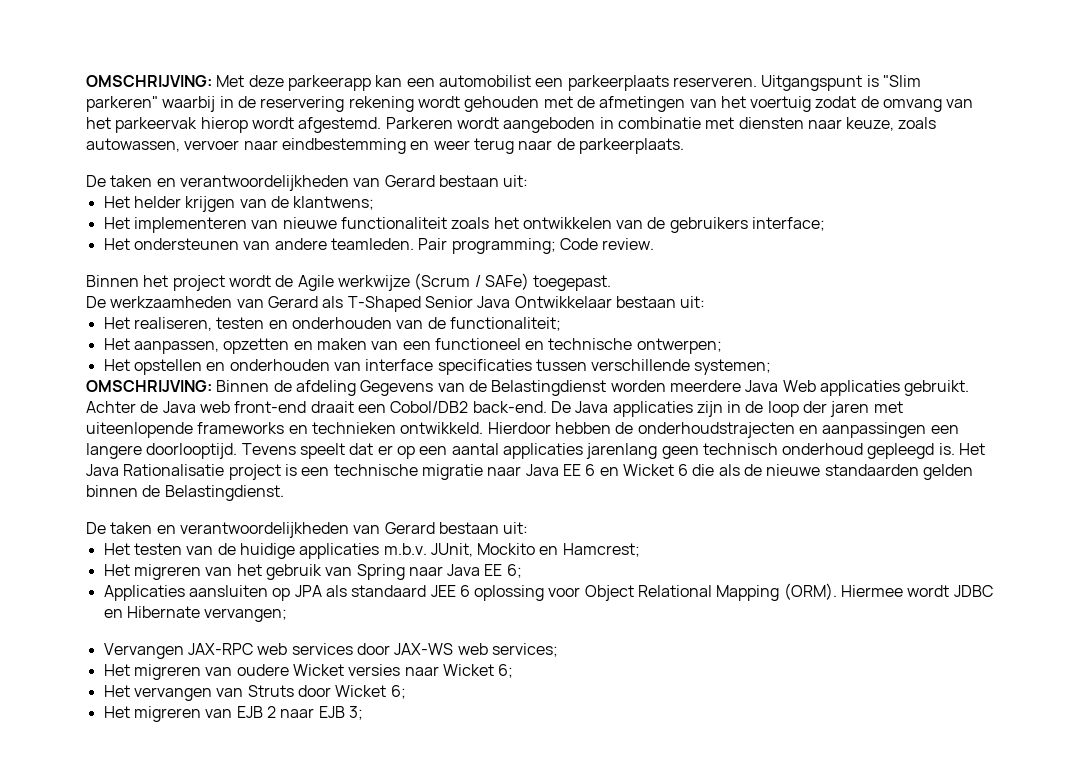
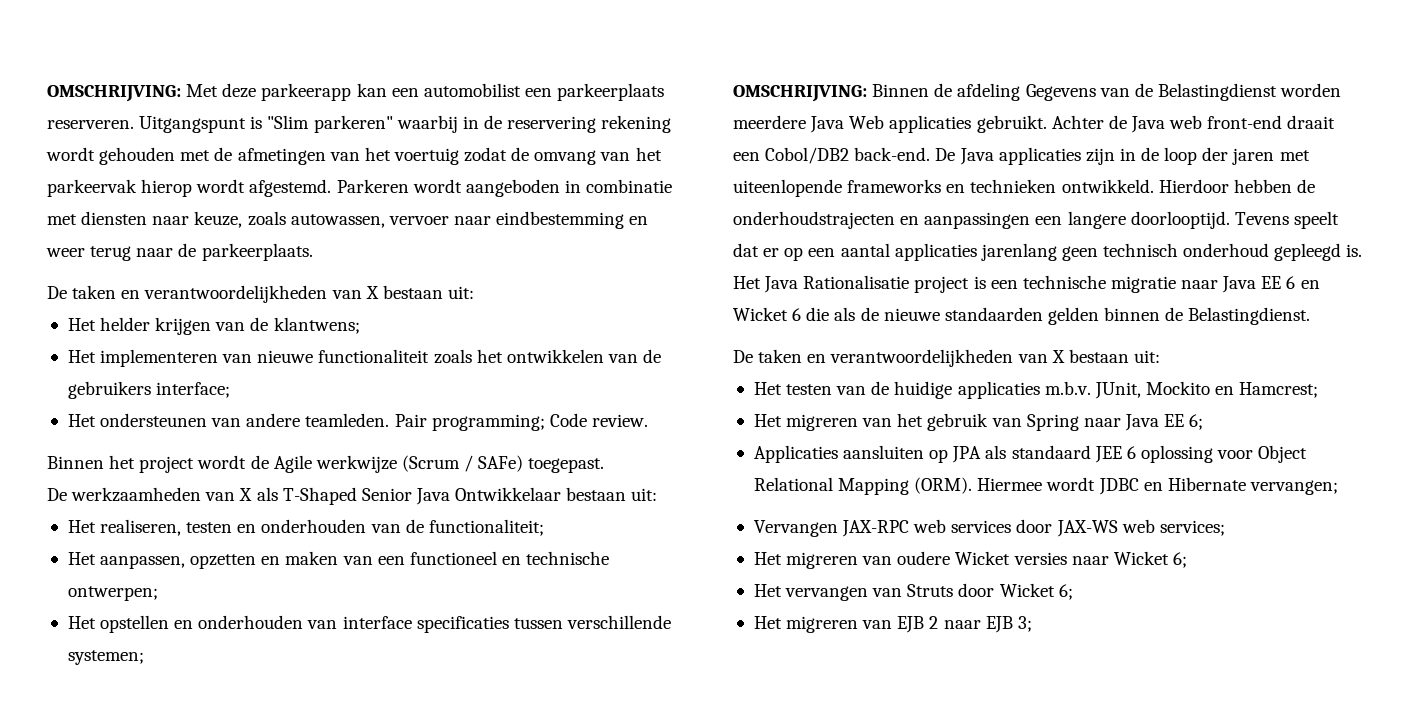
[384,175,435,187] Gerard -> [365,286,379,299] X
[267,296,318,308] Gerard -> [239,488,253,501] X
[384,522,435,534] Gerard -> [1051,350,1065,363] X

